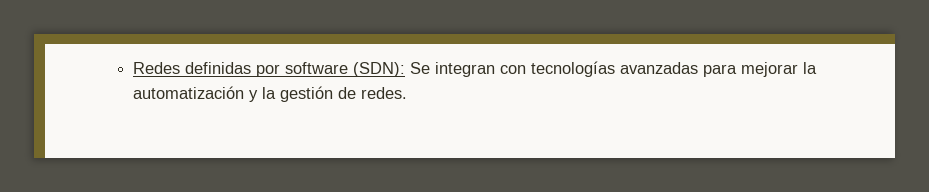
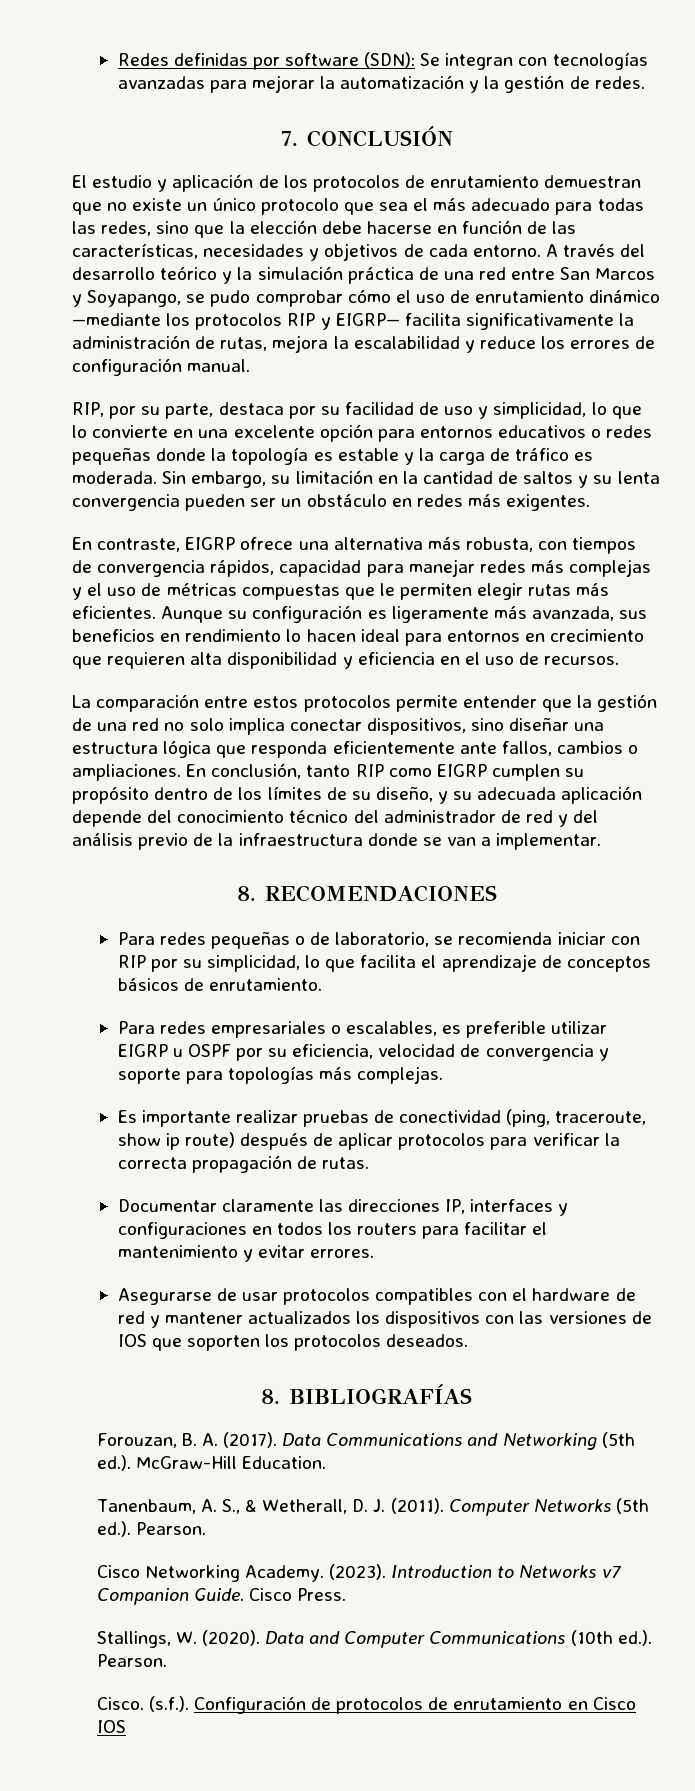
(408, 93) none -> [280,126,453,147] [72,174,642,192] [72,198,644,215] [72,220,577,238] [72,243,646,261] [72,266,656,284] [72,289,661,307] [72,313,635,330] [72,335,656,353] [72,358,251,376] [72,402,642,419] [72,424,653,442] [72,447,594,465] [72,470,660,488] [72,494,591,511] [72,537,637,554] [72,559,652,577] [72,583,610,600] [72,605,648,623] [72,629,645,646] [72,652,620,669] [72,694,658,712] [72,717,605,735] [72,740,639,758] [72,763,585,781] [72,786,643,804] [72,810,599,827] [72,833,602,850] [236,885,497,902] [117,931,640,949] [117,954,651,972] [117,978,322,991] [117,1021,608,1038] [117,1044,609,1061] [117,1066,444,1084] [117,1109,647,1127] [117,1132,620,1150] [117,1155,369,1173] [117,1199,569,1216] [117,1222,548,1239] [117,1245,374,1262] [117,1288,636,1305] [117,1311,652,1328] [117,1334,469,1351] [261,1384,472,1404] [96,1432,635,1450] [96,1455,326,1471] [96,1498,649,1516] [96,1521,206,1537] [96,1564,622,1582] [96,1588,347,1605] [96,1630,652,1648] [96,1654,167,1667] [96,1696,636,1714] [96,1720,126,1733] // 7. CONCLUSIÓN // El estudio y aplicación de los protocolos de enrutamiento demuestran que no existe un único protocolo que sea el más adecuado para todas las redes, sino que la elección debe hacerse en función de las características, necesidades y objetivos de cada entorno. A través del desarrollo teórico y la simulación práctica de una red entre San Marcos y Soyapango, se pudo comprobar cómo el uso de enrutamiento dinámico —mediante los protocolos RIP y EIGRP— facilita significativamente la administración de rutas, mejora la escalabilidad y reduce los errores de configuración manual. // RIP, por su parte, destaca por su facilidad de uso y simplicidad, lo que lo convierte en una excelente opción para entornos educativos o redes pequeñas donde la topología es estable y la carga de tráfico es moderada. Sin embargo, su limitación en la cantidad de saltos y su lenta convergencia pueden ser un obstáculo en redes más exigentes. // En contraste, EIGRP ofrece una alternativa más robusta, con tiempos de convergencia rápidos, capacidad para manejar redes más complejas y el uso de métricas compuestas que le permiten elegir rutas más eficientes. Aunque su configuración es ligeramente más avanzada, sus beneficios en rendimiento lo hacen ideal para entornos en crecimiento que requieren alta disponibilidad y eficiencia en el uso de recursos. // La comparación entre estos protocolos permite entender que la gestión de una red no solo implica conectar dispositivos, sino diseñar una estructura lógica que responda eficientemente ante fallos, cambios o ampliaciones. En conclusión, tanto RIP como EIGRP cumplen su propósito dentro de los límites de su diseño, y su adecuada aplicación depende del conocimiento técnico del administrador de red y del análisis previo de la infraestructura donde se van a implementar. // 8. RECOMENDACIONES // Para redes pequeñas o de laboratorio, se recomienda iniciar con RIP por su simplicidad, lo que facilita el aprendizaje de conceptos básicos de enrutamiento. // Para redes empresariales o escalables, es preferible utilizar EIGRP u OSPF por su eficiencia, velocidad de convergencia y soporte para topologías más complejas. // Es importante realizar pruebas de conectividad (ping, traceroute, show ip route) después de aplicar protocolos para verificar la correcta propagación de rutas. // Documentar claramente las direcciones IP, interfaces y configuraciones en todos los routers para facilitar el mantenimiento y evitar errores. // Asegurarse de usar protocolos compatibles con el hardware de red y mantener actualizados los dispositivos con las versiones de IOS que soporten los protocolos deseados. // 8. BIBLIOGRAFÍAS // Forouzan, B. A. (2017). Data Communications and Networking (5th ed.). McGraw-Hill Education. // Tanenbaum, A. S., & Wetherall, D. J. (2011). Computer Networks (5th ed.). Pearson. // Cisco Networking Academy. (2023). Introduction to Networks v7 Companion Guide. Cisco Press. // Stallings, W. (2020). Data and Computer Communications (10th ed.). Pearson. // Cisco. (s.f.). Configuración de protocolos de enrutamiento en Cisco IOS

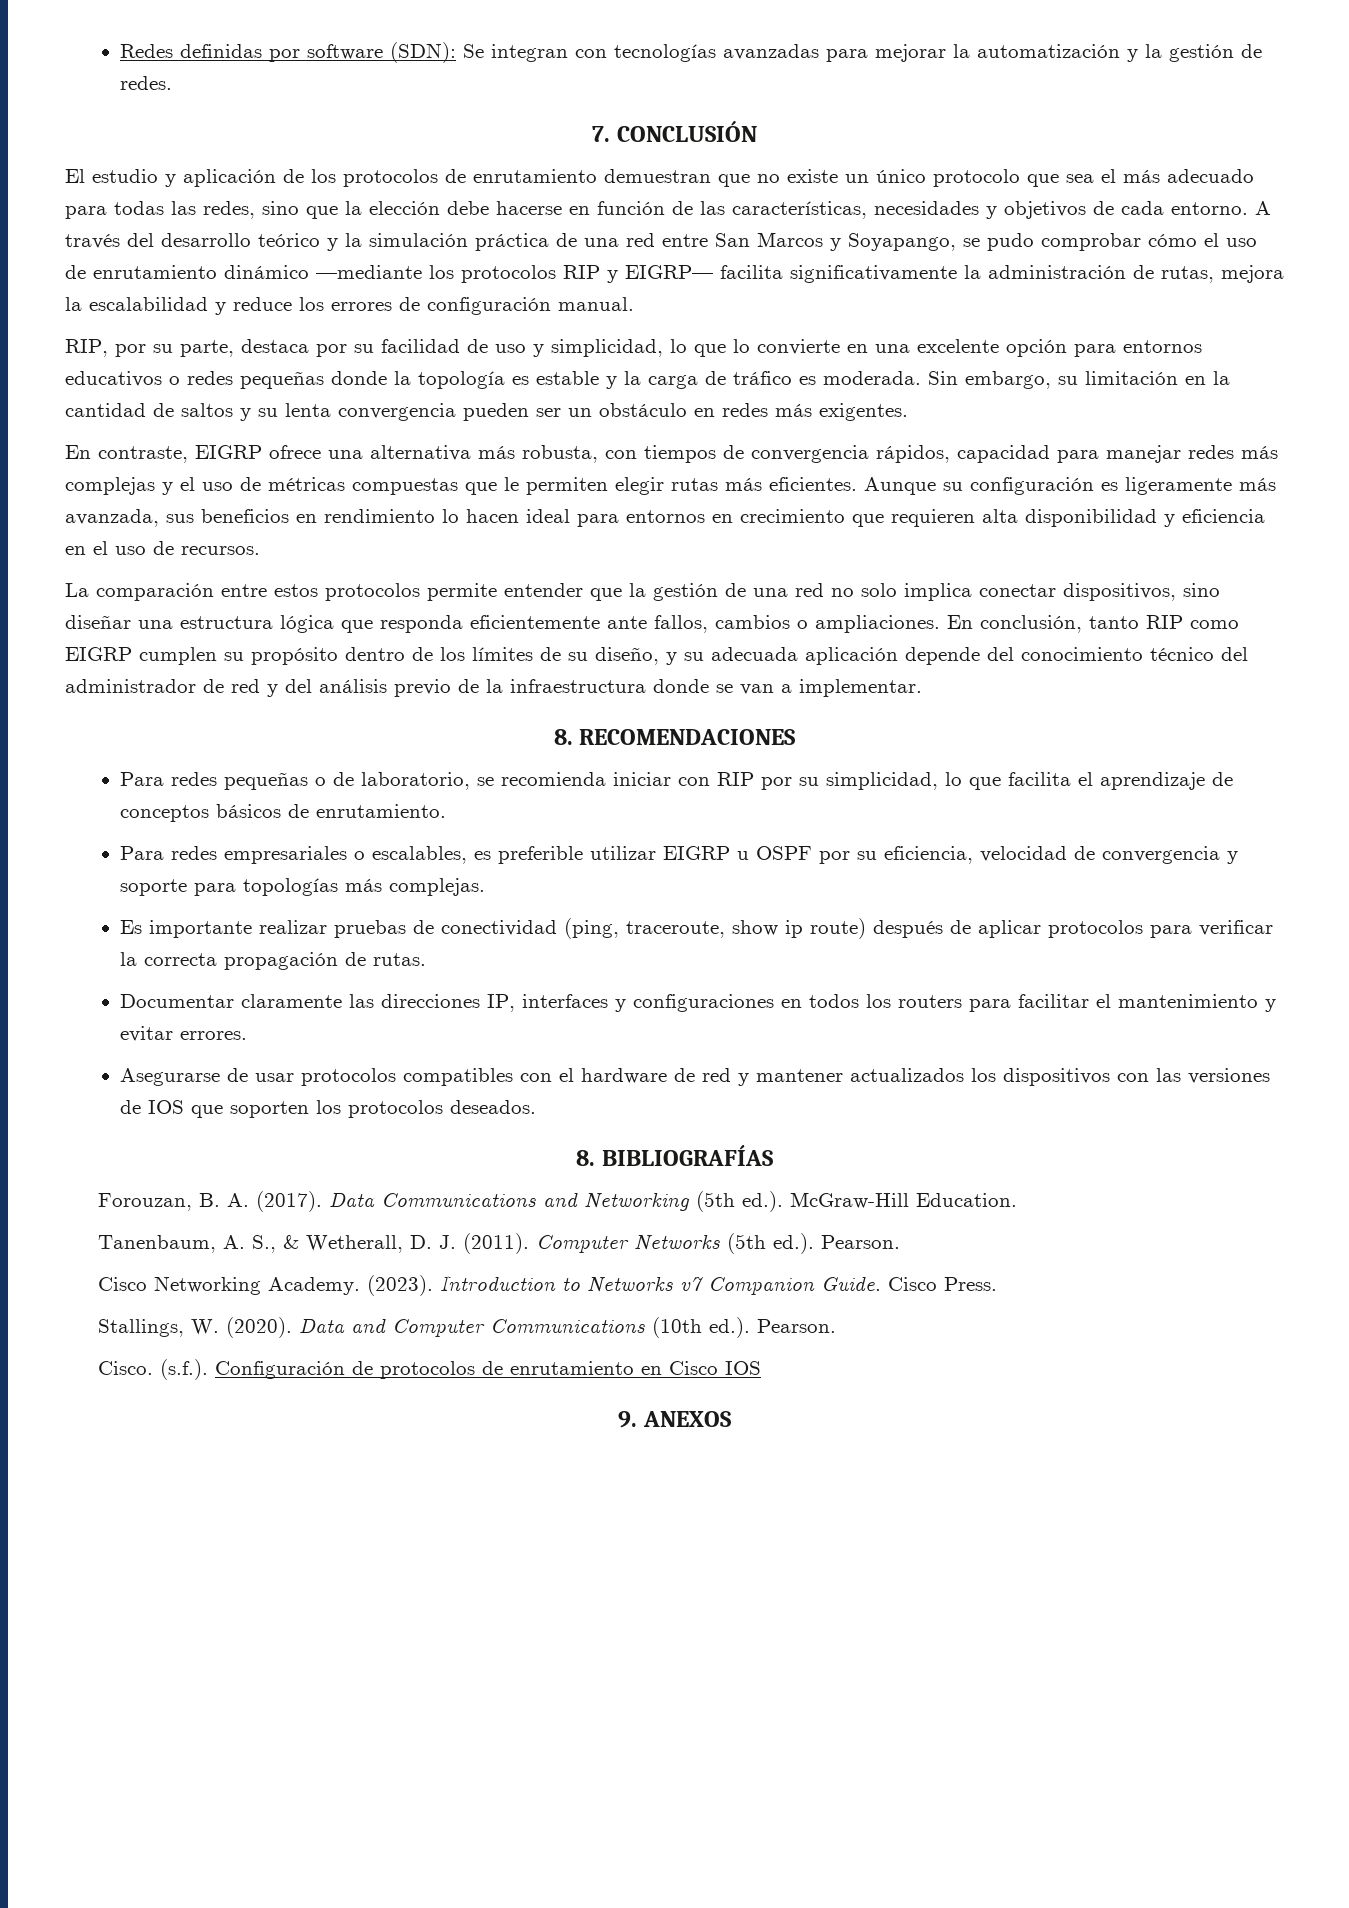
(126, 1726) none -> [618,1411,731,1428] // 9. ANEXOS

